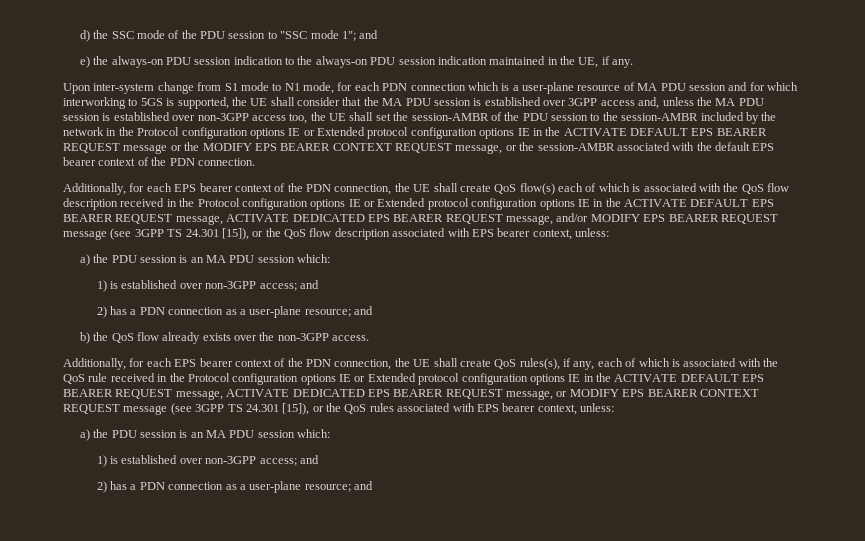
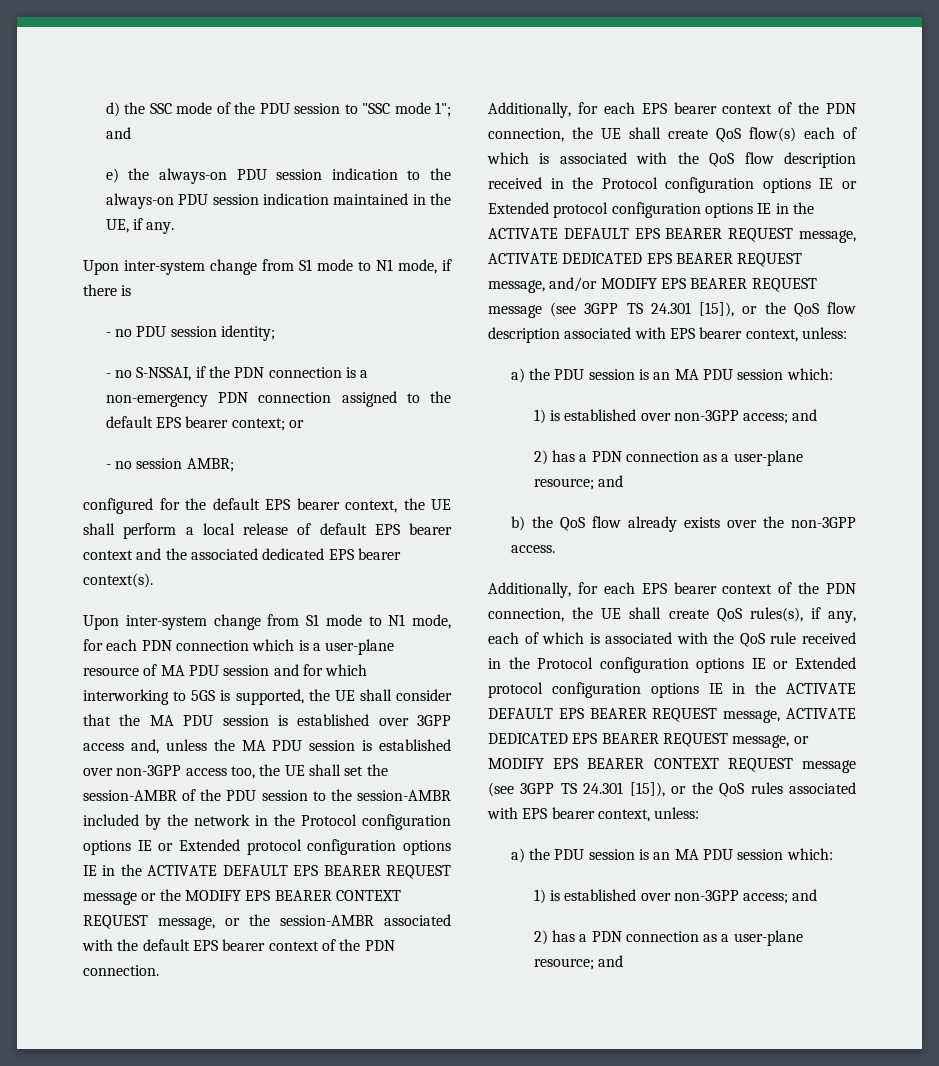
(634, 63) none -> [83,259,452,275] [83,284,132,296] [105,325,276,341] [105,366,369,381] [105,391,451,407] [105,416,305,431] [105,458,234,472] [83,498,451,514] [83,523,452,539] [83,548,401,560] [83,573,153,588] // Upon inter-system change from S1 mode to N1 mode, if there is // - no PDU session identity; // - no S-NSSAI, if the PDN connection is a non-emergency PDN connection assigned to the default EPS bearer context; or // - no session AMBR; // configured for the default EPS bearer context, the UE shall perform a local release of default EPS bearer context and the associated dedicated EPS bearer context(s).

